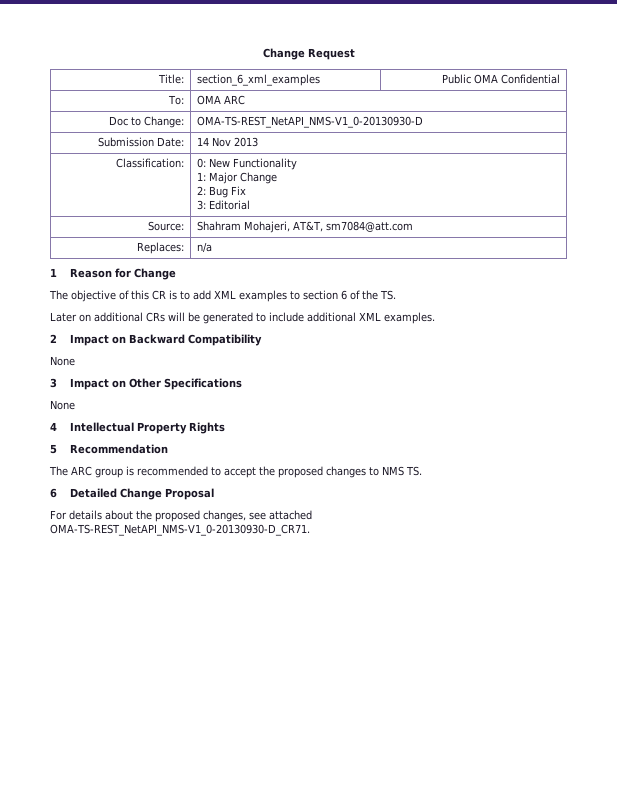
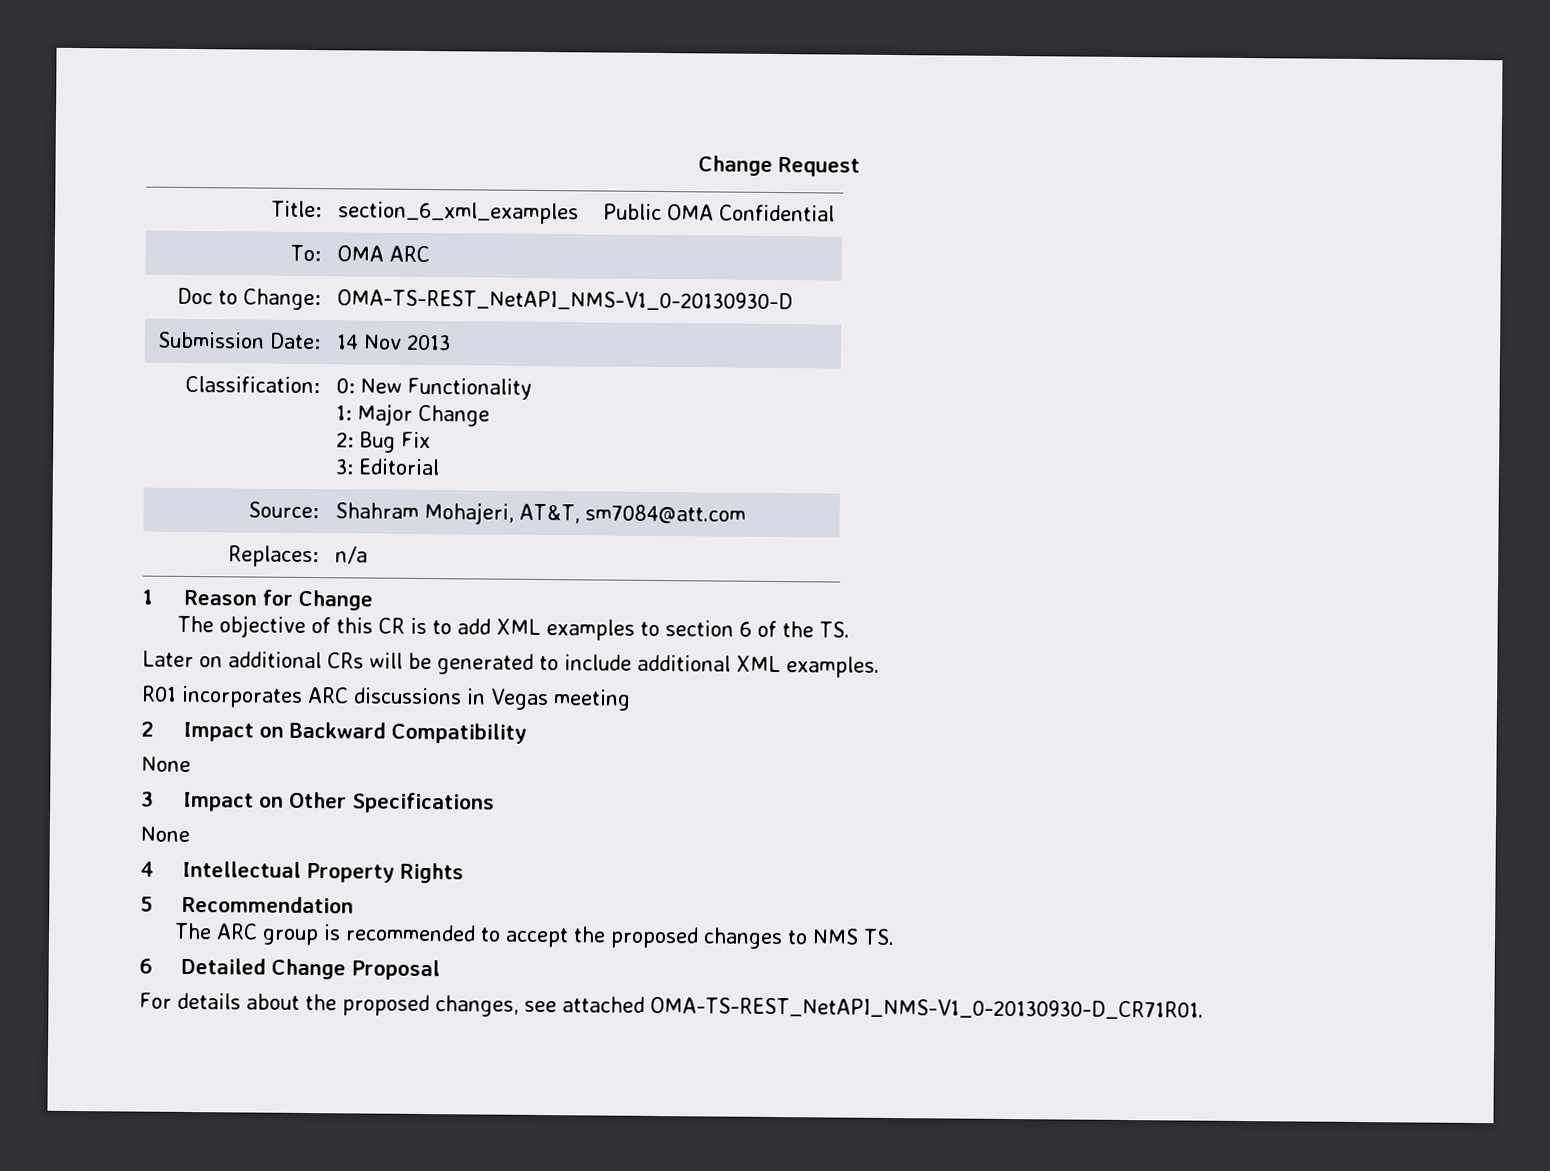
(435, 318) none -> [141,685,631,711] // R01 incorporates ARC discussions in Vegas meeting
[50,524,310,536] OMA-TS-REST_NetAPI_NMS-V1_0-20130930-D_CR71. -> [649,996,1204,1020] OMA-TS-REST_NetAPI_NMS-V1_0-20130930-D_CR71R01.

